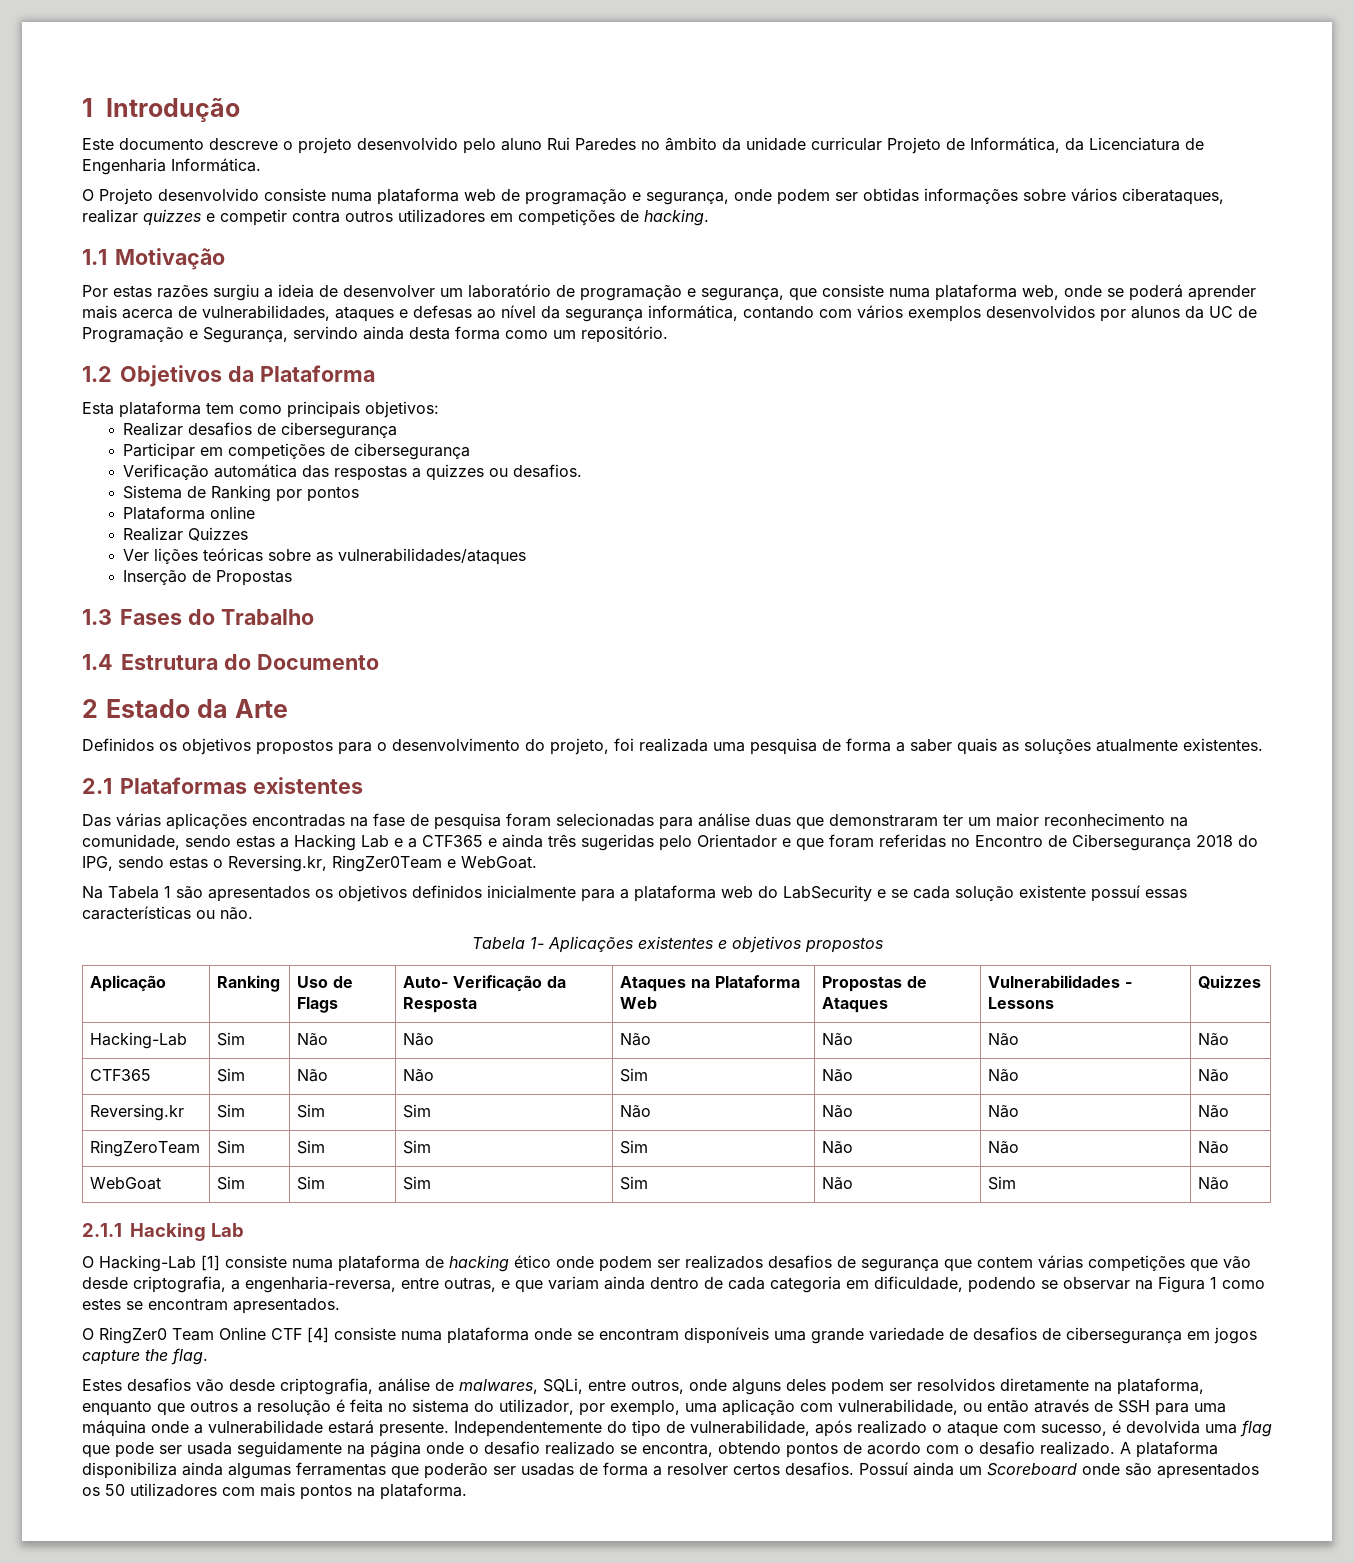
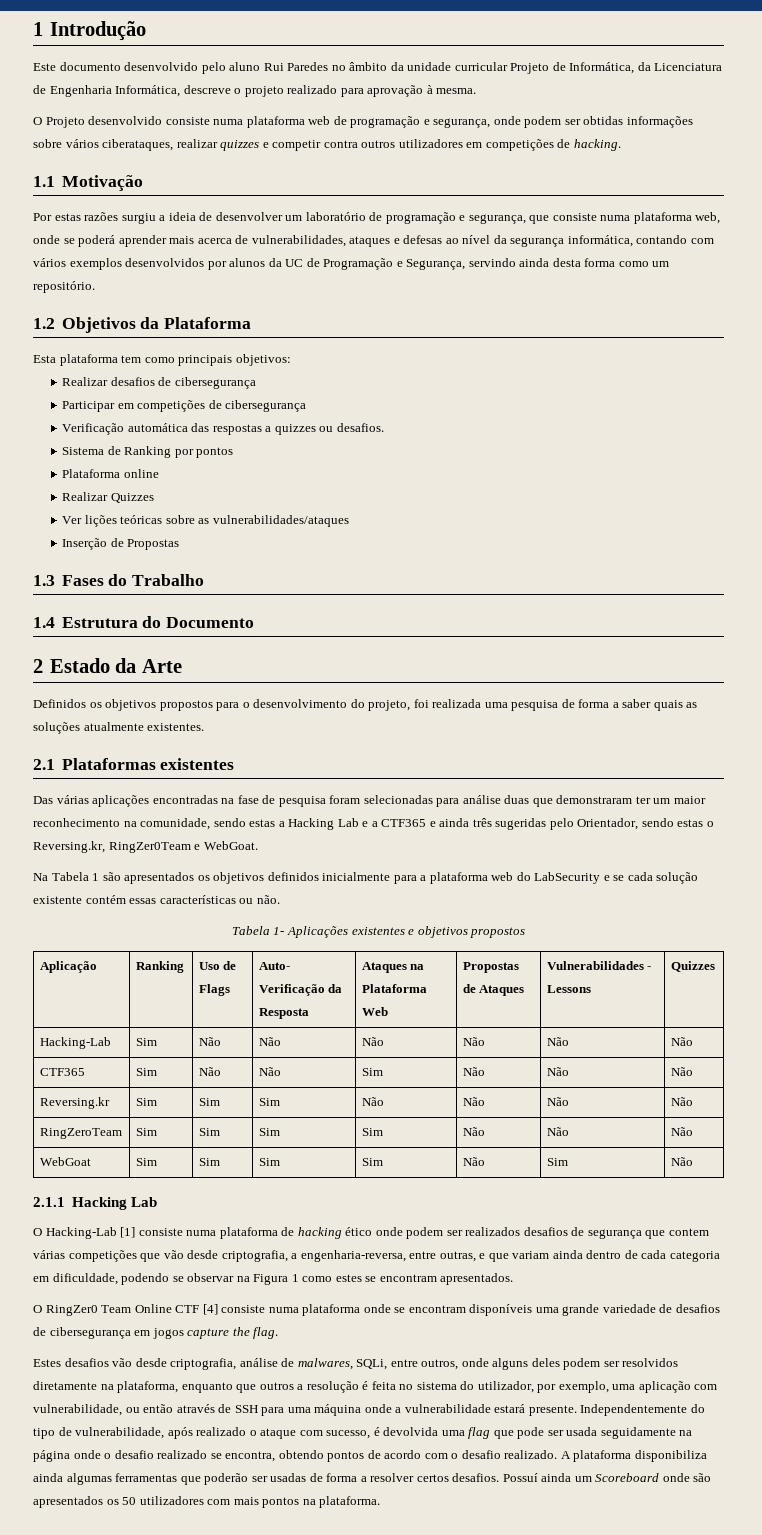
[209,137,352,154] descreve o projeto -> (121, 66) none
[171,158,261,172] Informática. -> [115,85,477,97] Informática, descreve o projeto realizado para aprovação à mesma.
[697,834,1258,851] [82,856,113,871] Orientador e que foram referidas no Encontro de Cibersegurança 2018 do IPG, -> [577,818,639,830] Orientador,
[1091,885,1140,902] possuí -> [85,895,126,904] contém

